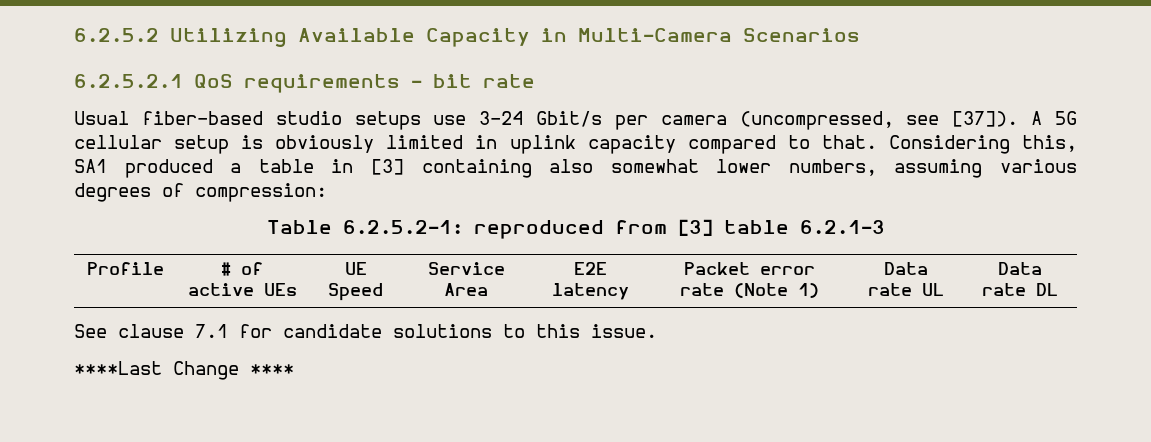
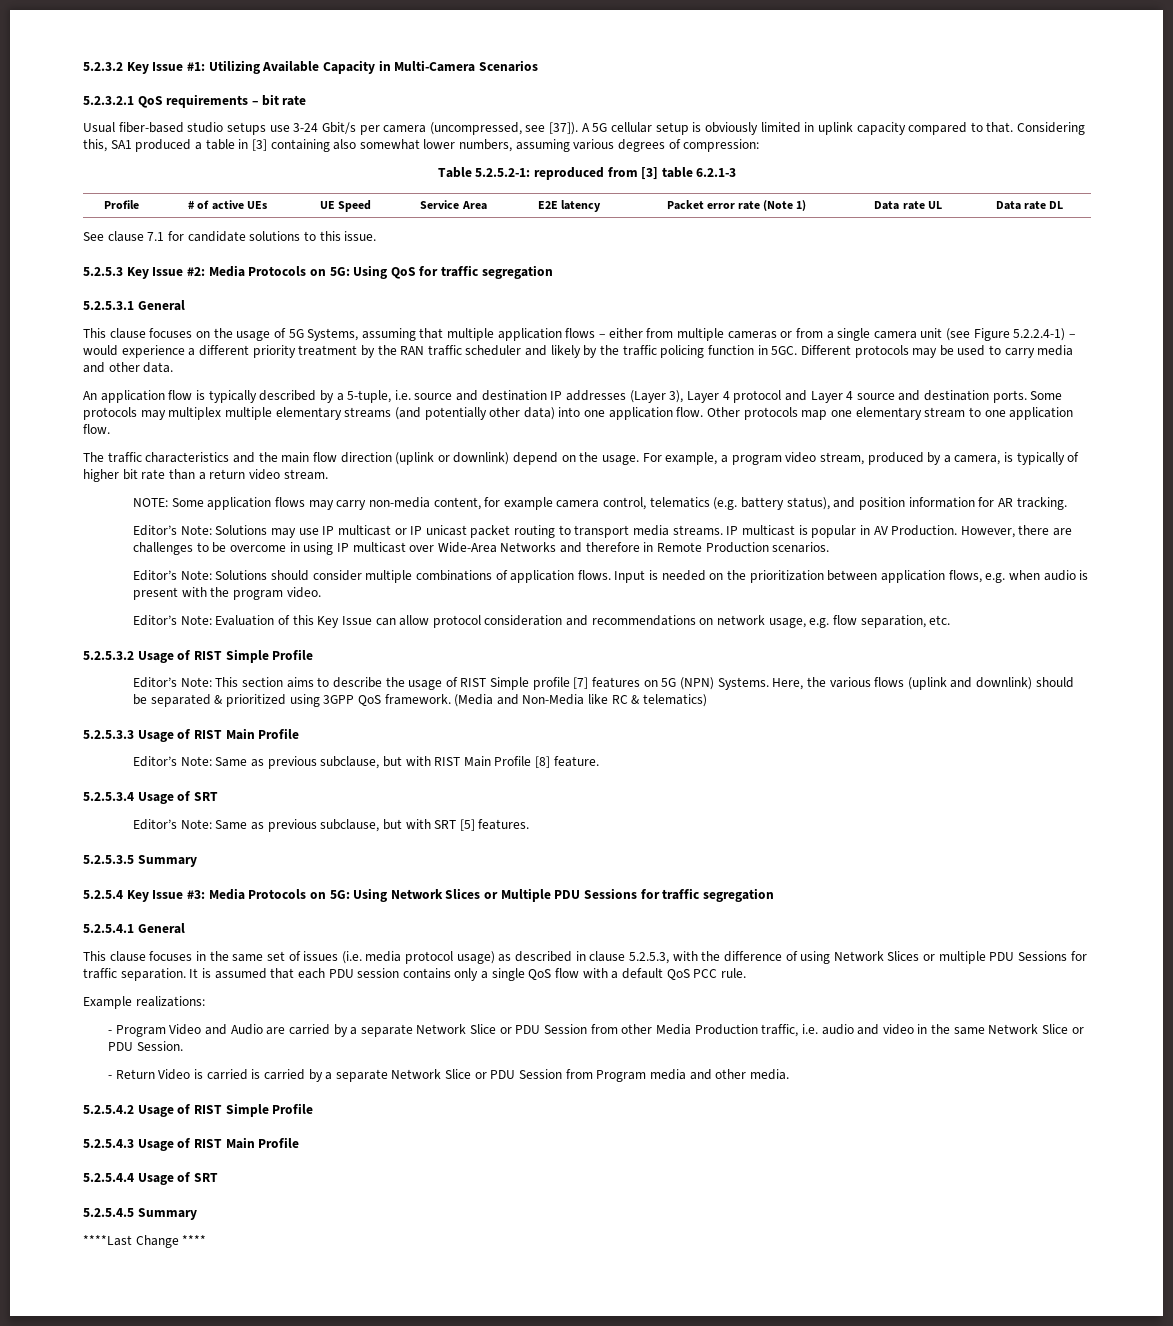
[74,28,159,42] 6.2.5.2 -> [83,62,205,74] 5.2.3.2 Key Issue #1:
[74,74,183,88] 6.2.5.2.1 -> [83,96,134,105] 5.2.3.2.1
[342,220,463,234] 6.2.5.2-1: -> [475,168,531,177] 5.2.5.2-1:
(657, 331) none -> [83,265,553,279] [83,300,185,311] [83,328,1076,341] [83,345,1074,358] [83,362,174,373] [83,390,1063,403] [83,407,1074,420] [83,424,110,434] [83,452,1080,465] [83,469,328,482] [132,497,1067,510] [132,525,1073,538] [132,542,830,555] [132,570,1089,583] [132,587,321,600] [132,615,951,628] [83,649,314,663] [132,677,1074,690] [132,694,708,707] [83,728,300,742] [132,756,599,769] [83,791,218,804] [132,819,530,832] [83,855,197,867] [83,888,774,902] [83,923,185,934] [83,951,1087,964] [83,968,746,981] [83,996,205,1009] [107,1024,1084,1037] [107,1041,183,1051] [107,1069,789,1082] [83,1103,314,1117] [83,1137,300,1151] [83,1172,218,1185] [83,1208,197,1220] // 5.2.5.3 Key Issue #2: Media Protocols on 5G: Using QoS for traffic segregation // 5.2.5.3.1 General // This clause focuses on the usage of 5G Systems, assuming that multiple application flows – either from multiple cameras or from a single camera unit (see Figure 5.2.2.4-1) – would experience a different priority treatment by the RAN traffic scheduler and likely by the traffic policing function in 5GC. Different protocols may be used to carry media and other data. // An application flow is typically described by a 5-tuple, i.e. source and destination IP addresses (Layer 3), Layer 4 protocol and Layer 4 source and destination ports. Some protocols may multiplex multiple elementary streams (and potentially other data) into one application flow. Other protocols map one elementary stream to one application flow. // The traffic characteristics and the main flow direction (uplink or downlink) depend on the usage. For example, a program video stream, produced by a camera, is typically of higher bit rate than a return video stream. // NOTE: Some application flows may carry non-media content, for example camera control, telematics (e.g. battery status), and position information for AR tracking. // Editor’s Note: Solutions may use IP multicast or IP unicast packet routing to transport media streams. IP multicast is popular in AV Production. However, there are challenges to be overcome in using IP multicast over Wide-Area Networks and therefore in Remote Production scenarios. // Editor’s Note: Solutions should consider multiple combinations of application flows. Input is needed on the prioritization between application flows, e.g. when audio is present with the program video. // Editor’s Note: Evaluation of this Key Issue can allow protocol consideration and recommendations on network usage, e.g. flow separation, etc. // 5.2.5.3.2 Usage of RIST Simple Profile // Editor’s Note: This section aims to describe the usage of RIST Simple profile [7] features on 5G (NPN) Systems. Here, the various flows (uplink and downlink) should be separated & prioritized using 3GPP QoS framework. (Media and Non-Media like RC & telematics) // 5.2.5.3.3 Usage of RIST Main Profile // Editor’s Note: Same as previous subclause, but with RIST Main Profile [8] feature. // 5.2.5.3.4 Usage of SRT // Editor’s Note: Same as previous subclause, but with SRT [5] features. // 5.2.5.3.5 Summary // 5.2.5.4 Key Issue #3: Media Protocols on 5G: Using Network Slices or Multiple PDU Sessions for traffic segregation // 5.2.5.4.1 General // This clause focuses in the same set of issues (i.e. media protocol usage) as described in clause 5.2.5.3, with the difference of using Network Slices or multiple PDU Sessions for traffic separation. It is assumed that each PDU session contains only a single QoS flow with a default QoS PCC rule. // Example realizations: // - Program Video and Audio are carried by a separate Network Slice or PDU Session from other Media Production traffic, i.e. audio and video in the same Network Slice or PDU Session. // - Return Video is carried is carried by a separate Network Slice or PDU Session from Program media and other media. // 5.2.5.4.2 Usage of RIST Simple Profile // 5.2.5.4.3 Usage of RIST Main Profile // 5.2.5.4.4 Usage of SRT // 5.2.5.4.5 Summary

